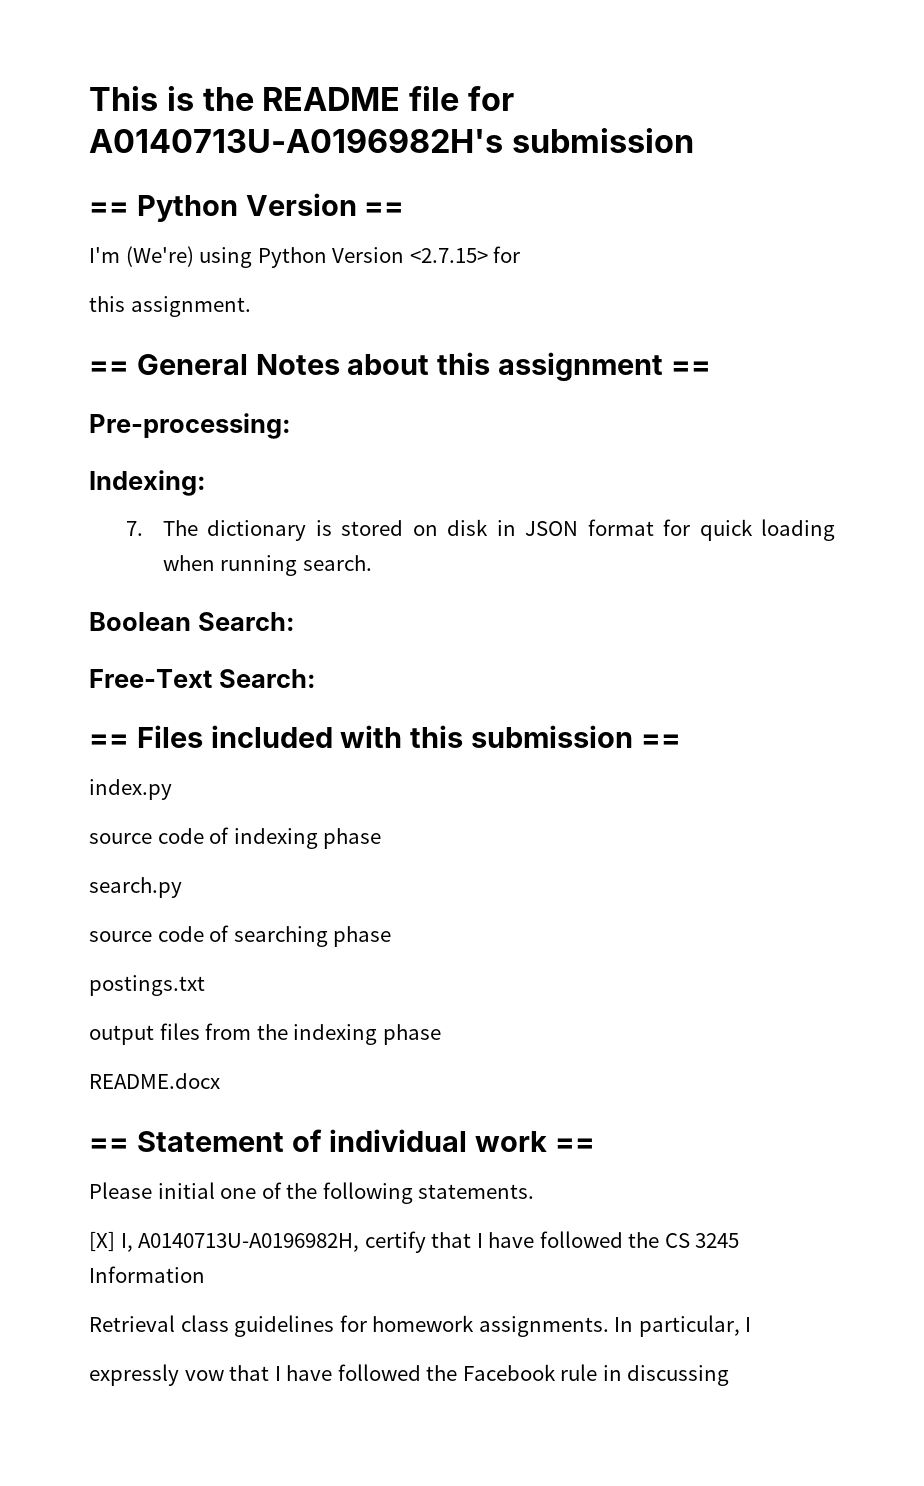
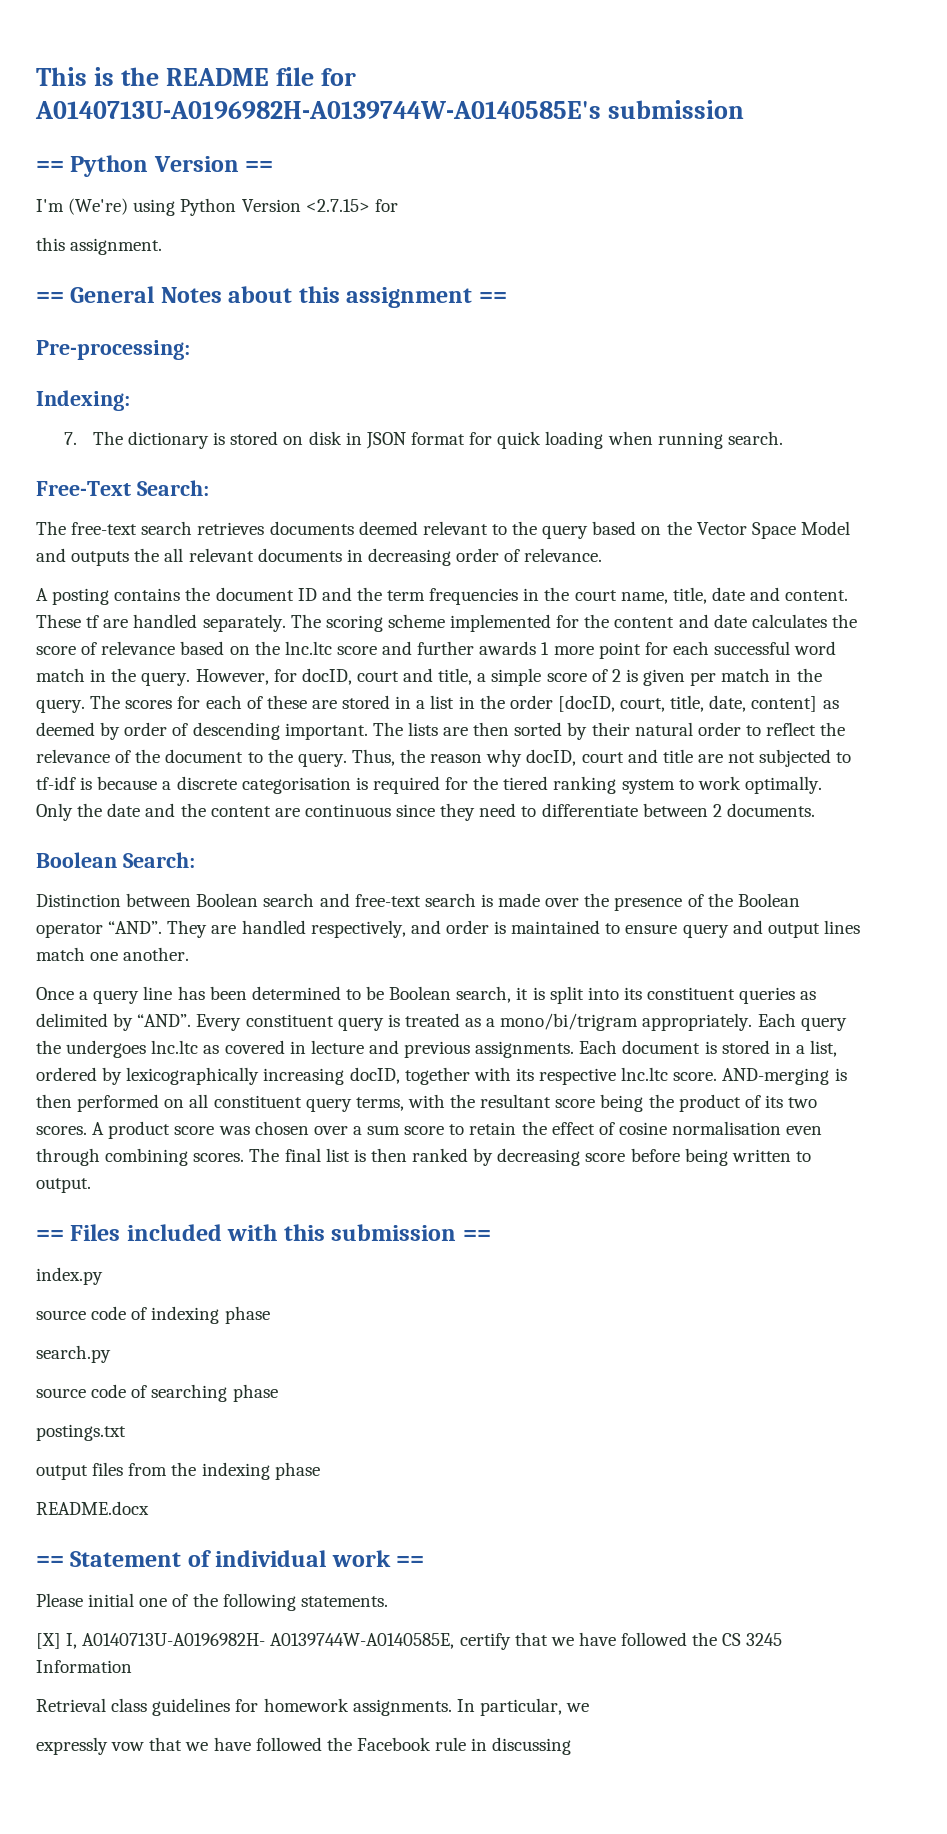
[89,128,503,153] A0140713U-A0196982H's -> [35,101,601,119] A0140713U-A0196982H-A0139744W-A0140585E's
[89,612,295,631] [89,669,316,688] Boolean Search: // Free-Text Search: -> [36,480,209,496] [36,521,850,539] [36,548,603,566] [36,587,849,605] [36,614,857,632] [36,641,837,659] [36,668,822,686] [36,695,839,713] [36,722,846,740] [36,749,852,767] [36,776,822,794] [36,803,815,821] [36,852,195,868] [36,893,800,911] [36,920,860,938] [36,947,190,961] [36,986,817,1004] [36,1013,847,1031] [36,1040,838,1058] [36,1067,847,1085] [36,1094,818,1112] [36,1121,823,1139] [36,1148,811,1166] [36,1178,91,1193] Free-Text Search: // The free-text search retrieves documents deemed relevant to the query based on the Vector Space Model and outputs the all relevant documents in decreasing order of relevance. // A posting contains the document ID and the term frequencies in the court name, title, date and content. These tf are handled separately. The scoring scheme implemented for the content and date calculates the score of relevance based on the lnc.ltc score and further awards 1 more point for each successful word match in the query. However, for docID, court and title, a simple score of 2 is given per match in the query. The scores for each of these are stored in a list in the order [docID, court, title, date, content] as deemed by order of descending important. The lists are then sorted by their natural order to reflect the relevance of the document to the query. Thus, the reason why docID, court and title are not subjected to tf-idf is because a discrete categorisation is required for the tiered ranking system to work optimally. Only the date and the content are continuous since they need to differentiate between 2 documents. // Boolean Search: // Distinction between Boolean search and free-text search is made over the presence of the Boolean operator “AND”. They are handled respectively, and order is maintained to ensure query and output lines match one another. // Once a query line has been determined to be Boolean search, it is split into its constituent queries as delimited by “AND”. Every constituent query is treated as a mono/bi/trigram appropriately. Each query the undergoes lnc.ltc as covered in lecture and previous assignments. Each document is stored in a list, ordered by lexicographically increasing docID, together with its respective lnc.ltc score. AND-merging is then performed on all constituent query terms, with the resultant score being the product of its two scores. A product score was chosen over a sum score to retain the effect of cosine normalisation even through combining scores. The final list is then ranked by decreasing score before being written to output.
[138,1233,360,1252] A0140713U-A0196982H, -> [82,1633,455,1649] A0140713U-A0196982H- A0139744W-A0140585E,
[476,1233,483,1248] I -> [550,1637,574,1646] we
[745,1317,752,1332] I -> [566,1703,590,1712] we
[274,1366,281,1381] I -> [185,1742,209,1751] we

